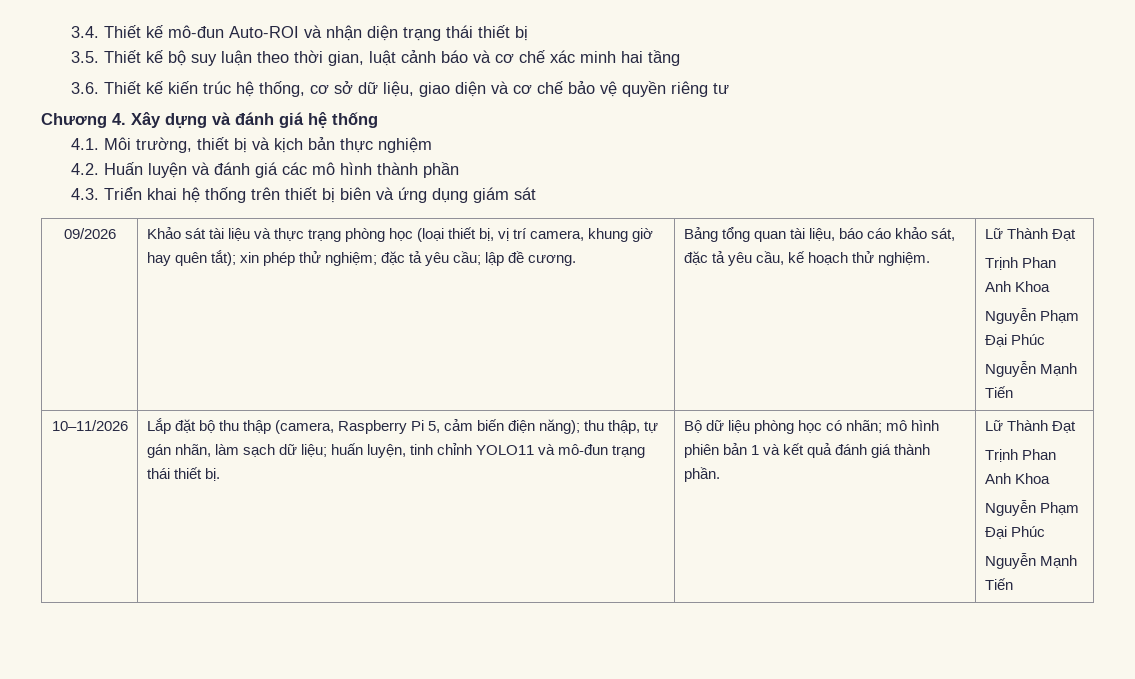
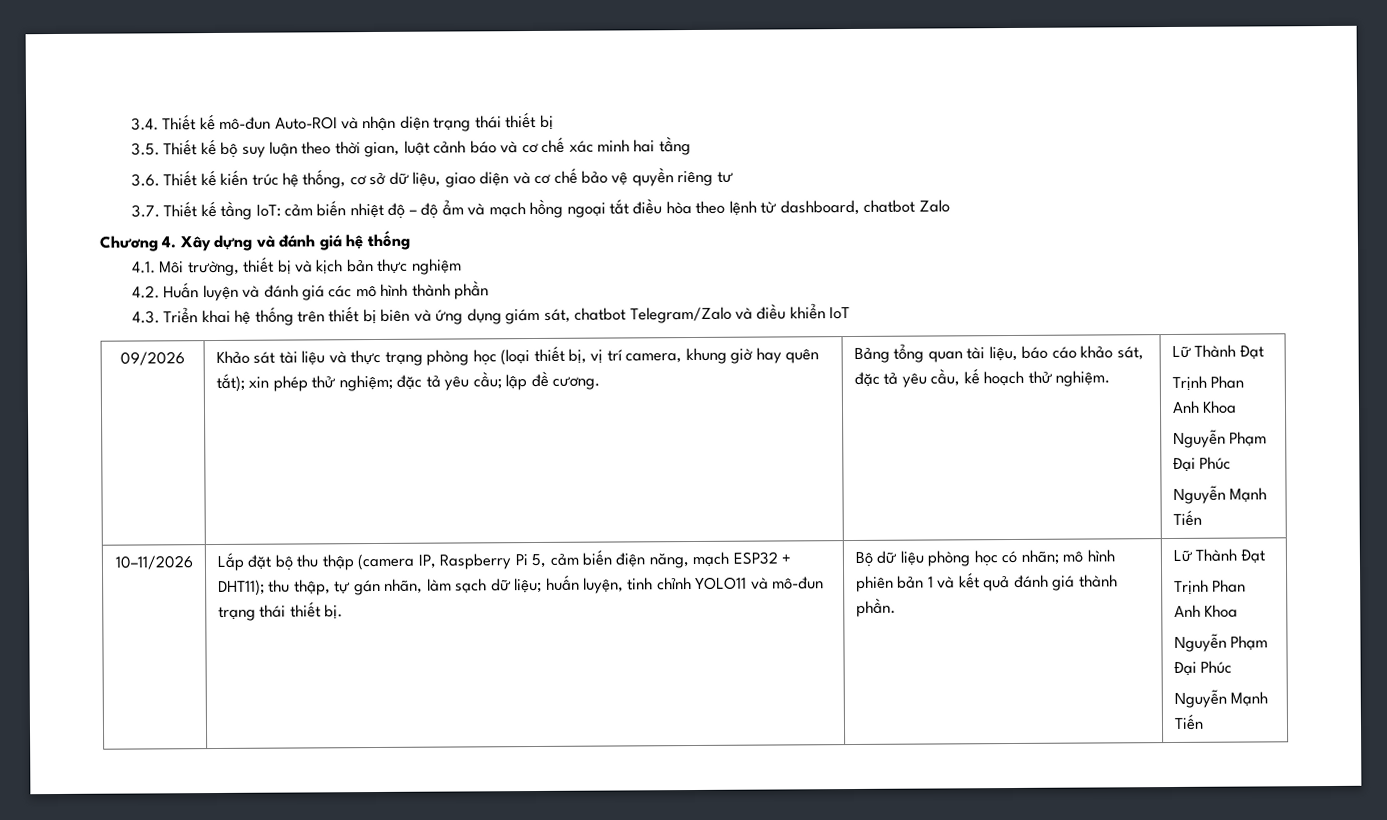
(730, 88) none -> [130,198,950,220] // 3.7. Thiết kế tầng IoT: cảm biến nhiệt độ – độ ẩm và mạch hồng ngoại tắt điều hòa theo lệnh từ dashboard, chatbot Zalo
[514,187,537,200] sát -> [543,303,851,324] sát, chatbot Telegram/Zalo và điều khiển IoT
[274,420,334,434] (camera, -> [357,553,436,571] (camera IP,
[539,419,581,434] năng); -> [648,551,792,569] [217,579,265,596] năng, mạch ESP32 + DHT11);

